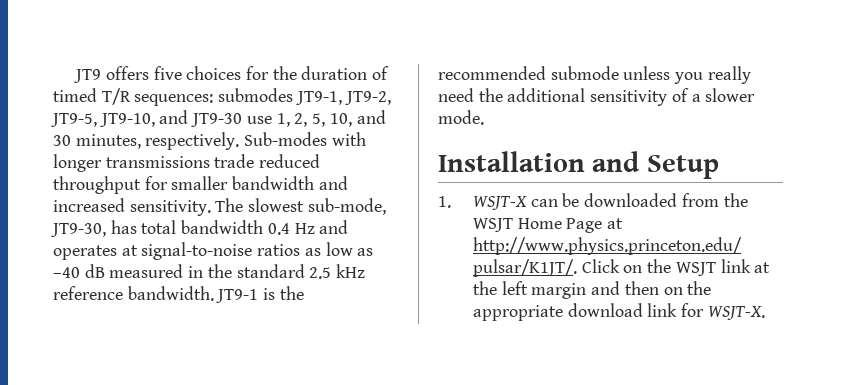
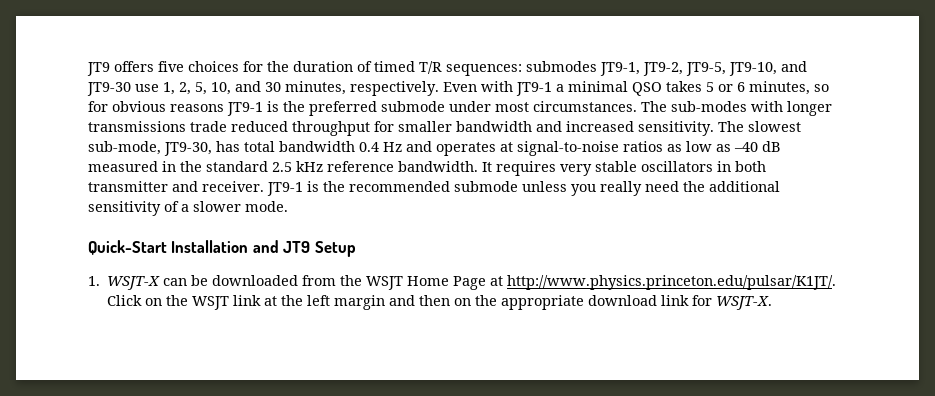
[244,132,328,146] Sub-modes -> [443,81,829,96] [88,101,747,116] Even with JT9-1 a minimal QSO takes 5 or 6 minutes, so for obvious reasons JT9-1 is the preferred submode under most circumstances. The sub-modes
(214, 293) none -> [482,161,766,176] [88,181,264,192] It requires very stable oscillators in both transmitter and receiver.
(484, 117) none -> [88,240,167,255] Quick-Start
(641, 161) none -> [283,241,311,253] JT9

